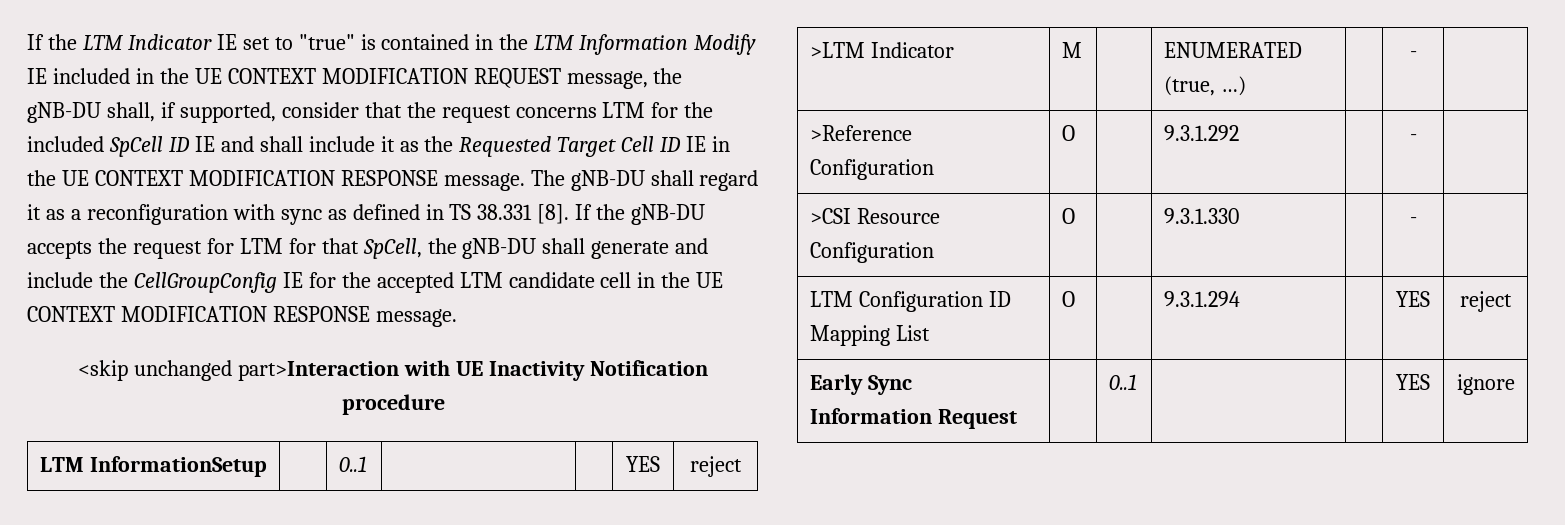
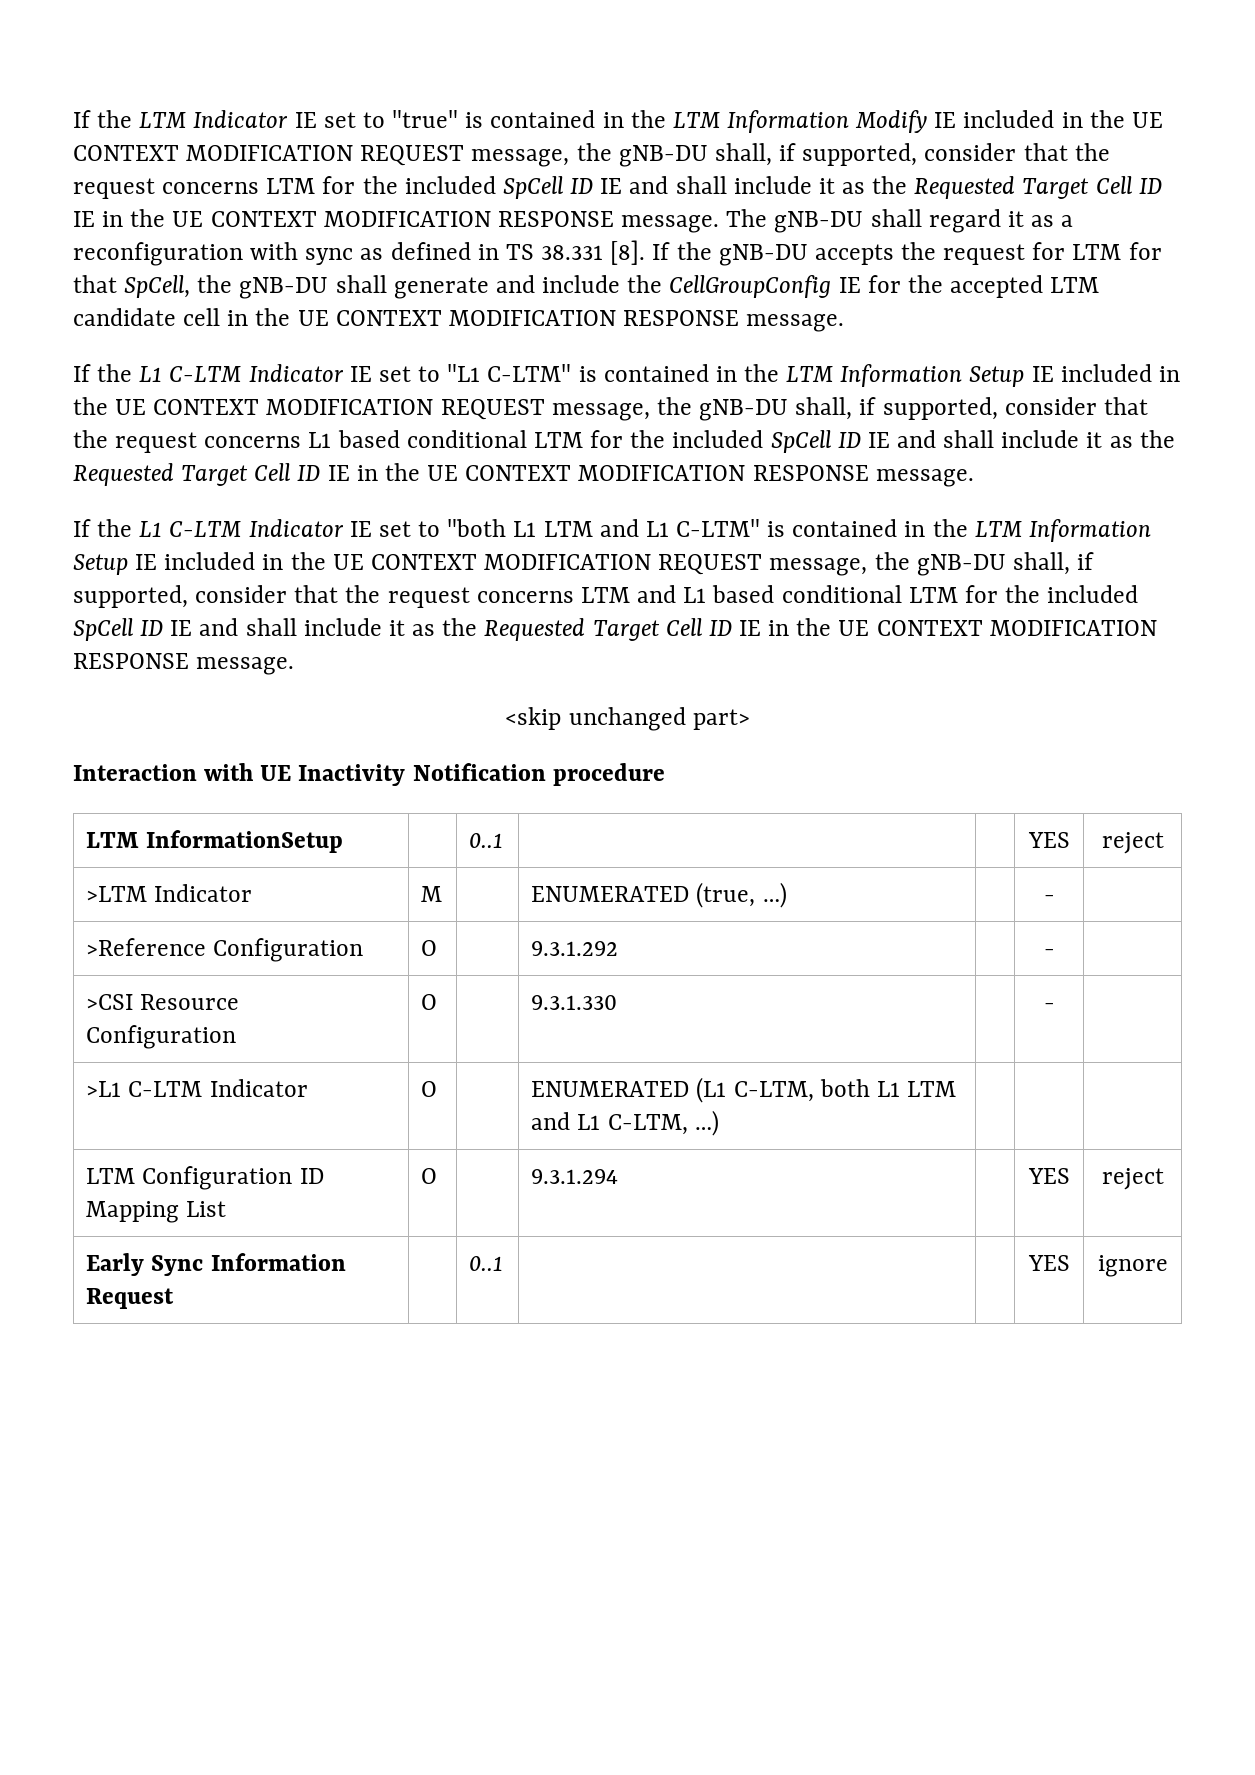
(457, 318) none -> [73,364,1180,387] [73,397,1148,421] [73,430,1175,453] [73,463,974,487] [73,519,1151,542] [73,552,1095,576] [73,585,1139,608] [73,618,1157,641] [73,653,295,675] // If the L1 C-LTM Indicator IE set to "L1 C-LTM" is contained in the LTM Information Setup IE included in the UE CONTEXT MODIFICATION REQUEST message, the gNB-DU shall, if supported, consider that the request concerns L1 based conditional LTM for the included SpCell ID IE and shall include it as the Requested Target Cell ID IE in the UE CONTEXT MODIFICATION RESPONSE message. // If the L1 C-LTM Indicator IE set to "both L1 LTM and L1 C-LTM" is contained in the LTM Information Setup IE included in the UE CONTEXT MODIFICATION REQUEST message, the gNB-DU shall, if supported, consider that the request concerns LTM and L1 based conditional LTM for the included SpCell ID IE and shall include it as the Requested Target Cell ID IE in the UE CONTEXT MODIFICATION RESPONSE message.
[238,361,400,381] part>Interaction -> [692,709,750,730] [73,764,197,781] part> // Interaction
(1417, 220) none -> [86,1079,308,1097] [421,1081,438,1097] [531,1077,957,1103] [531,1110,719,1136] // >L1 C-LTM Indicator | O | | ENUMERATED (L1 C-LTM, both L1 LTM and L1 C-LTM, …) | | |

